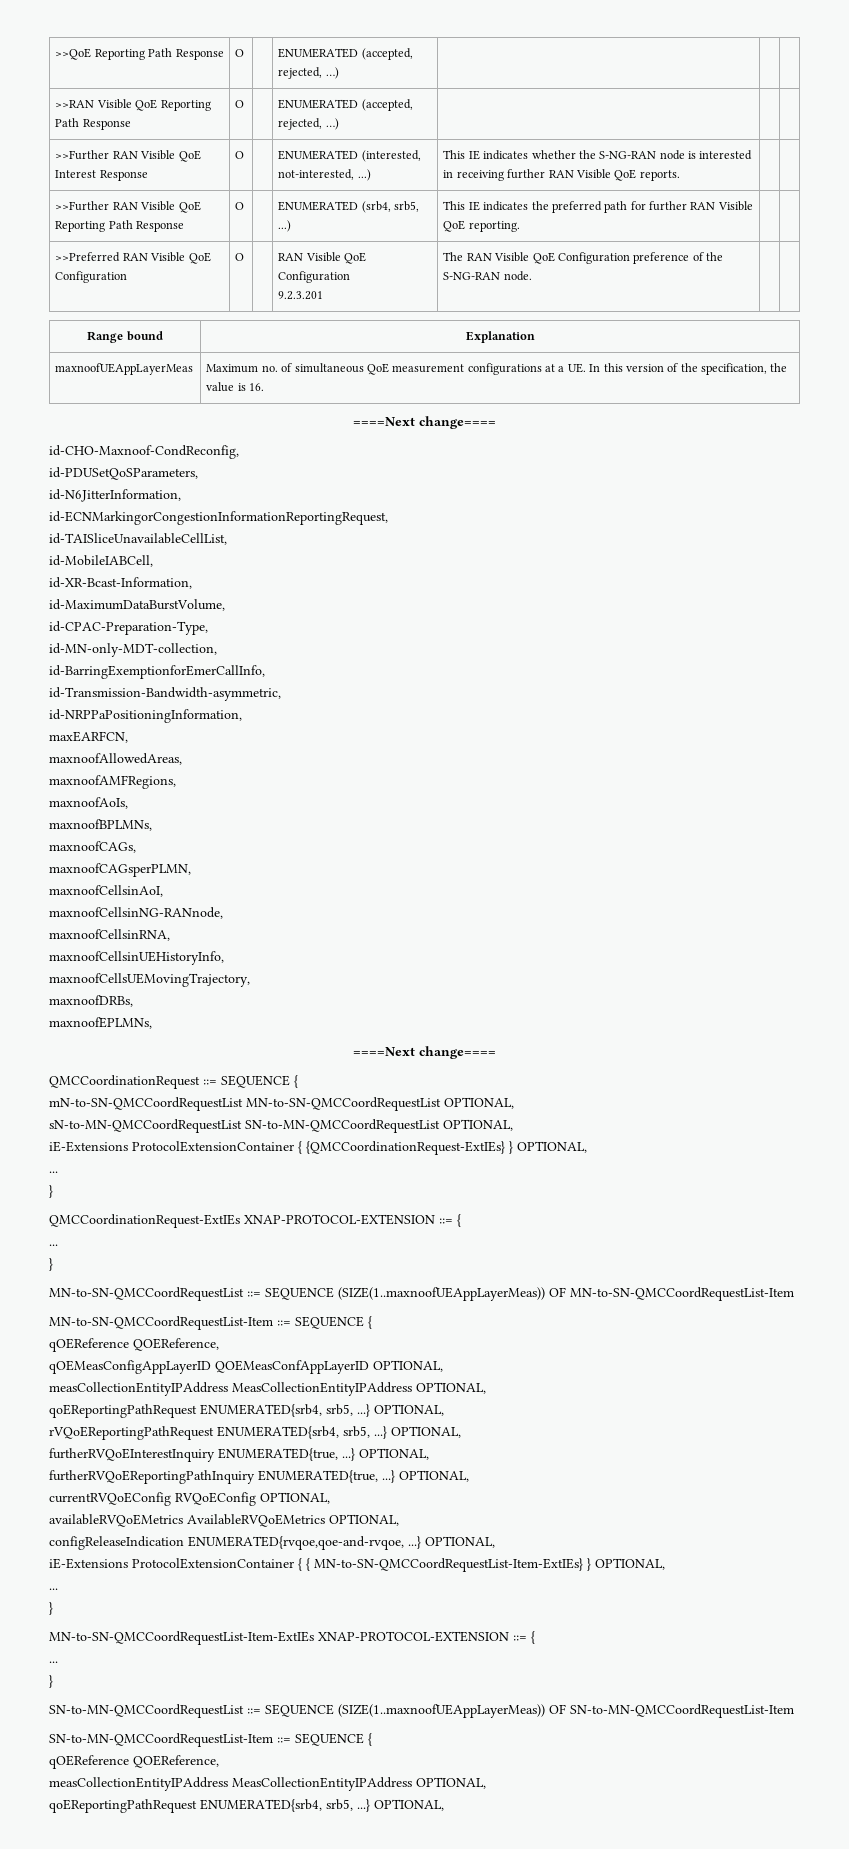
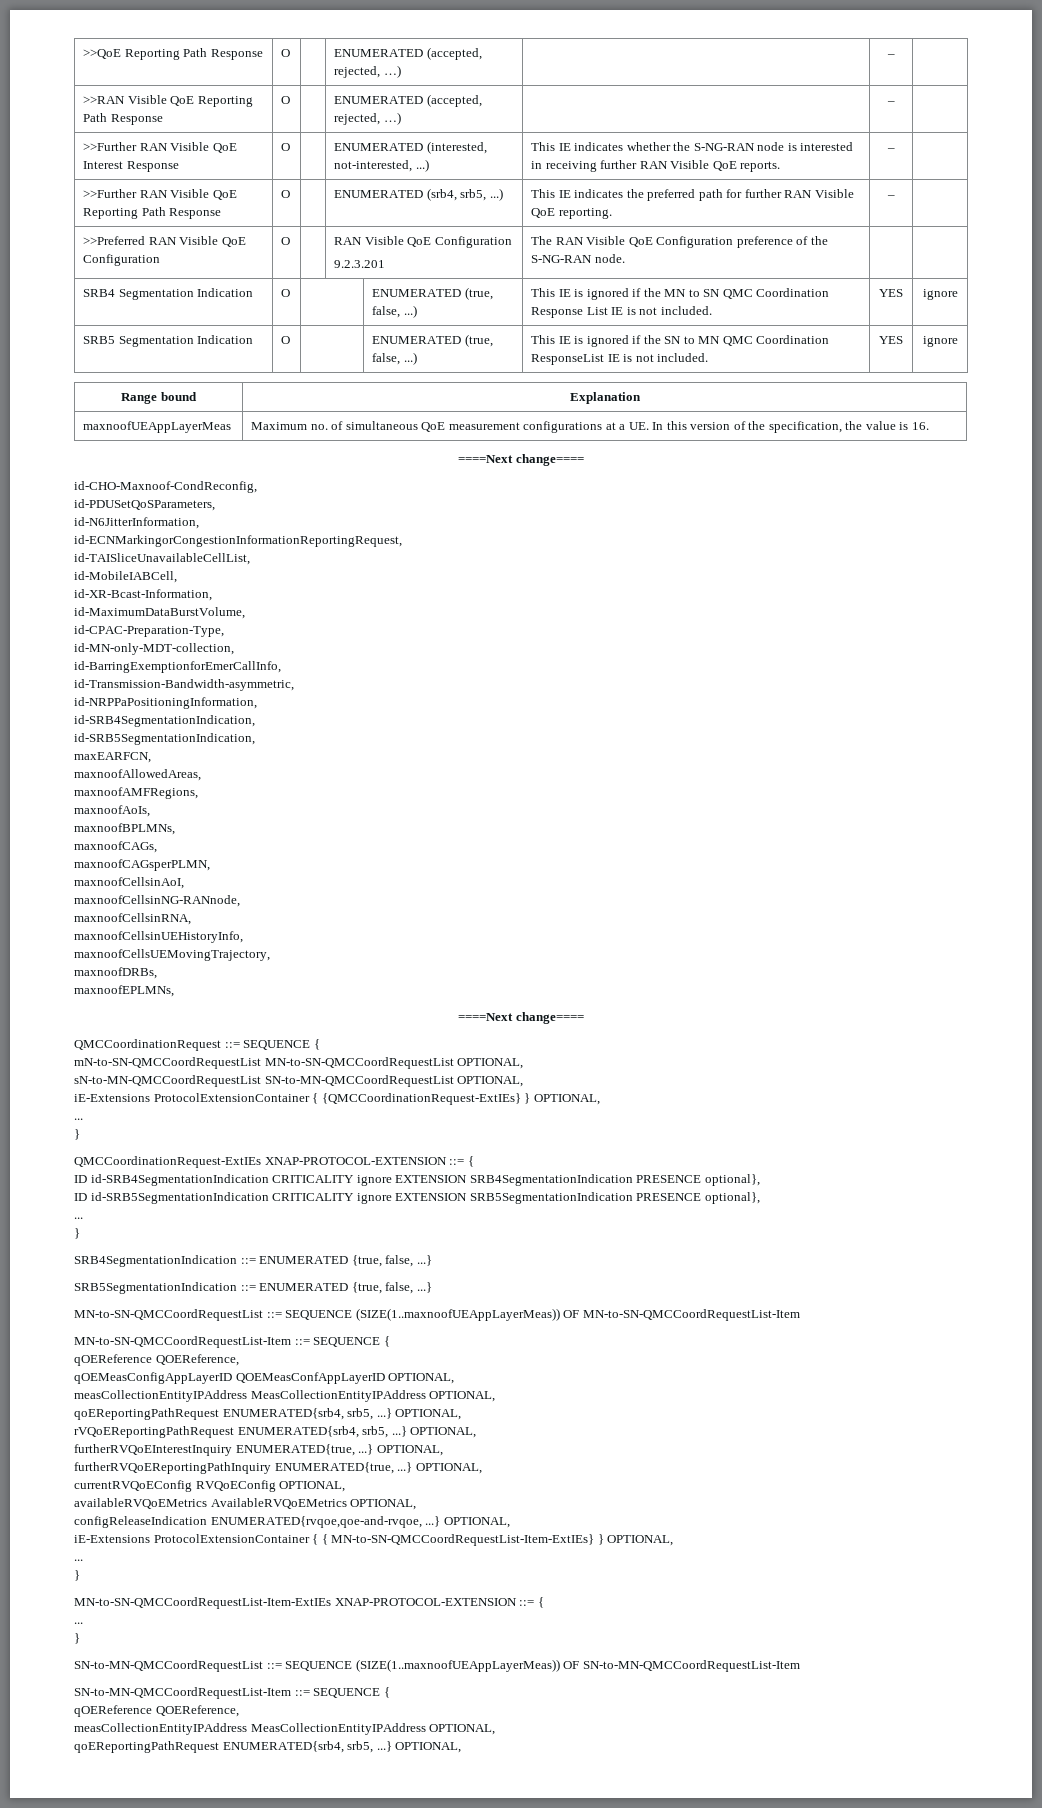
(339, 73) none -> [886,54,895,57] –
(339, 124) none -> [886,101,895,104] –
(680, 175) none -> [886,148,895,151] –
(520, 226) none -> [886,195,895,198] –
(532, 276) none -> [83,288,254,300] [281,289,291,297] [372,287,493,300] [372,305,417,318] [531,288,830,300] [531,306,712,318] [879,289,903,297] [922,289,958,300] [83,335,254,347] [281,336,291,344] [372,334,493,347] [372,352,417,365] [531,335,830,347] [531,353,709,365] [879,336,903,344] [922,336,958,347] // SRB4 Segmentation Indication | O | | ENUMERATED (true, false, ...) | This IE is ignored if the MN to SN QMC Coordination Response List IE is not included. | YES | ignore // SRB5 Segmentation Indication | O | | ENUMERATED (true, false, ...) | This IE is ignored if the SN to MN QMC Coordination ResponseList IE is not included. | YES | ignore
(242, 716) none -> [74,715,255,727] [74,733,255,745] // id-SRB4SegmentationIndication, // id-SRB5SegmentationIndication,
[49,1244,58,1246] [49,1258,53,1271] ... // } -> [74,1174,760,1186] [74,1192,760,1204] [74,1217,83,1219] [74,1228,80,1239] [74,1255,432,1267] [74,1282,432,1294] ID id-SRB4SegmentationIndication CRITICALITY ignore EXTENSION SRB4SegmentationIndication PRESENCE optional}, // ID id-SRB5SegmentationIndication CRITICALITY ignore EXTENSION SRB5SegmentationIndication PRESENCE optional}, // ... // } // SRB4SegmentationIndication ::= ENUMERATED {true, false, ...} // SRB5SegmentationIndication ::= ENUMERATED {true, false, ...}

